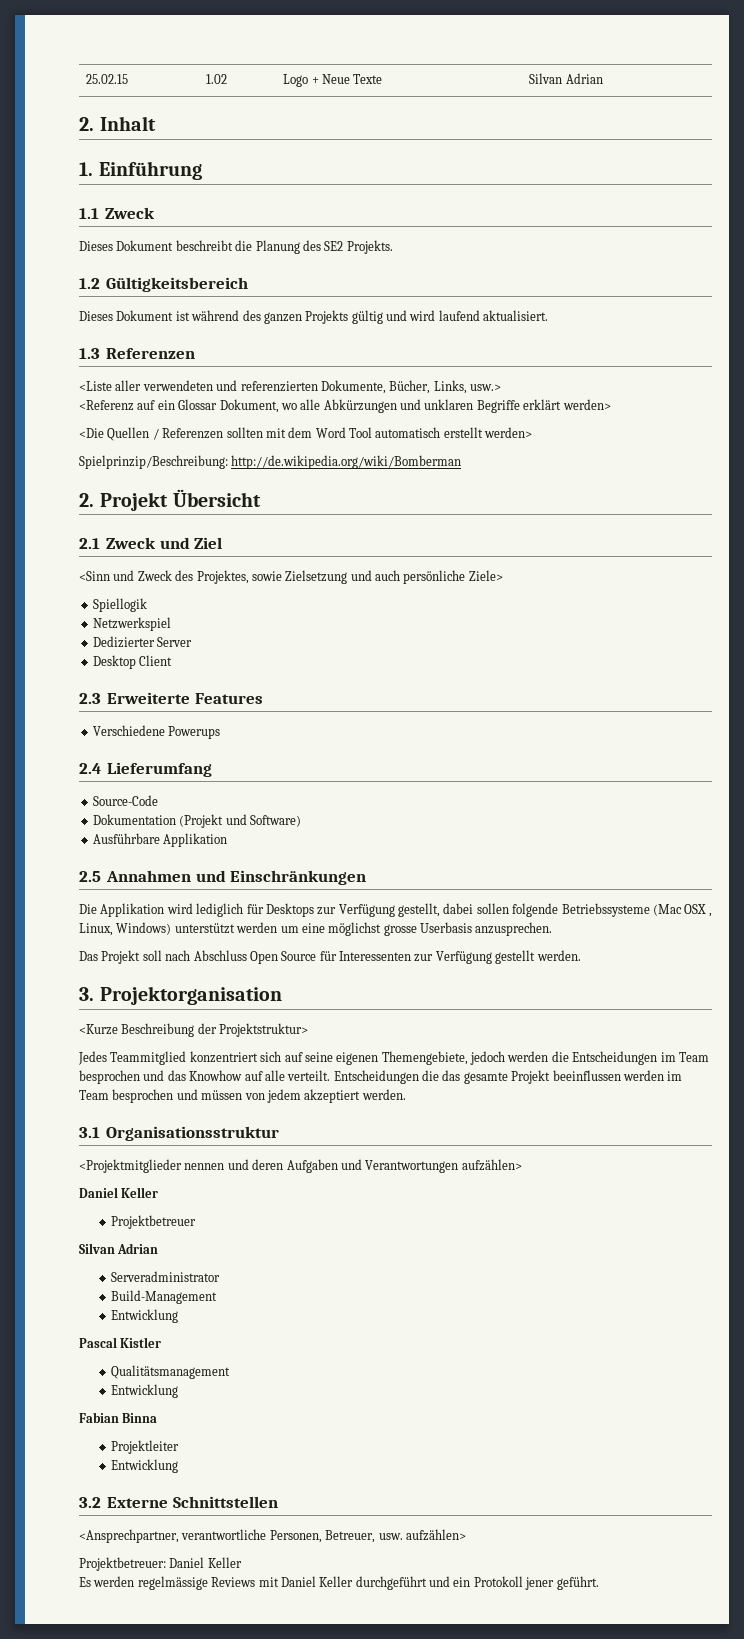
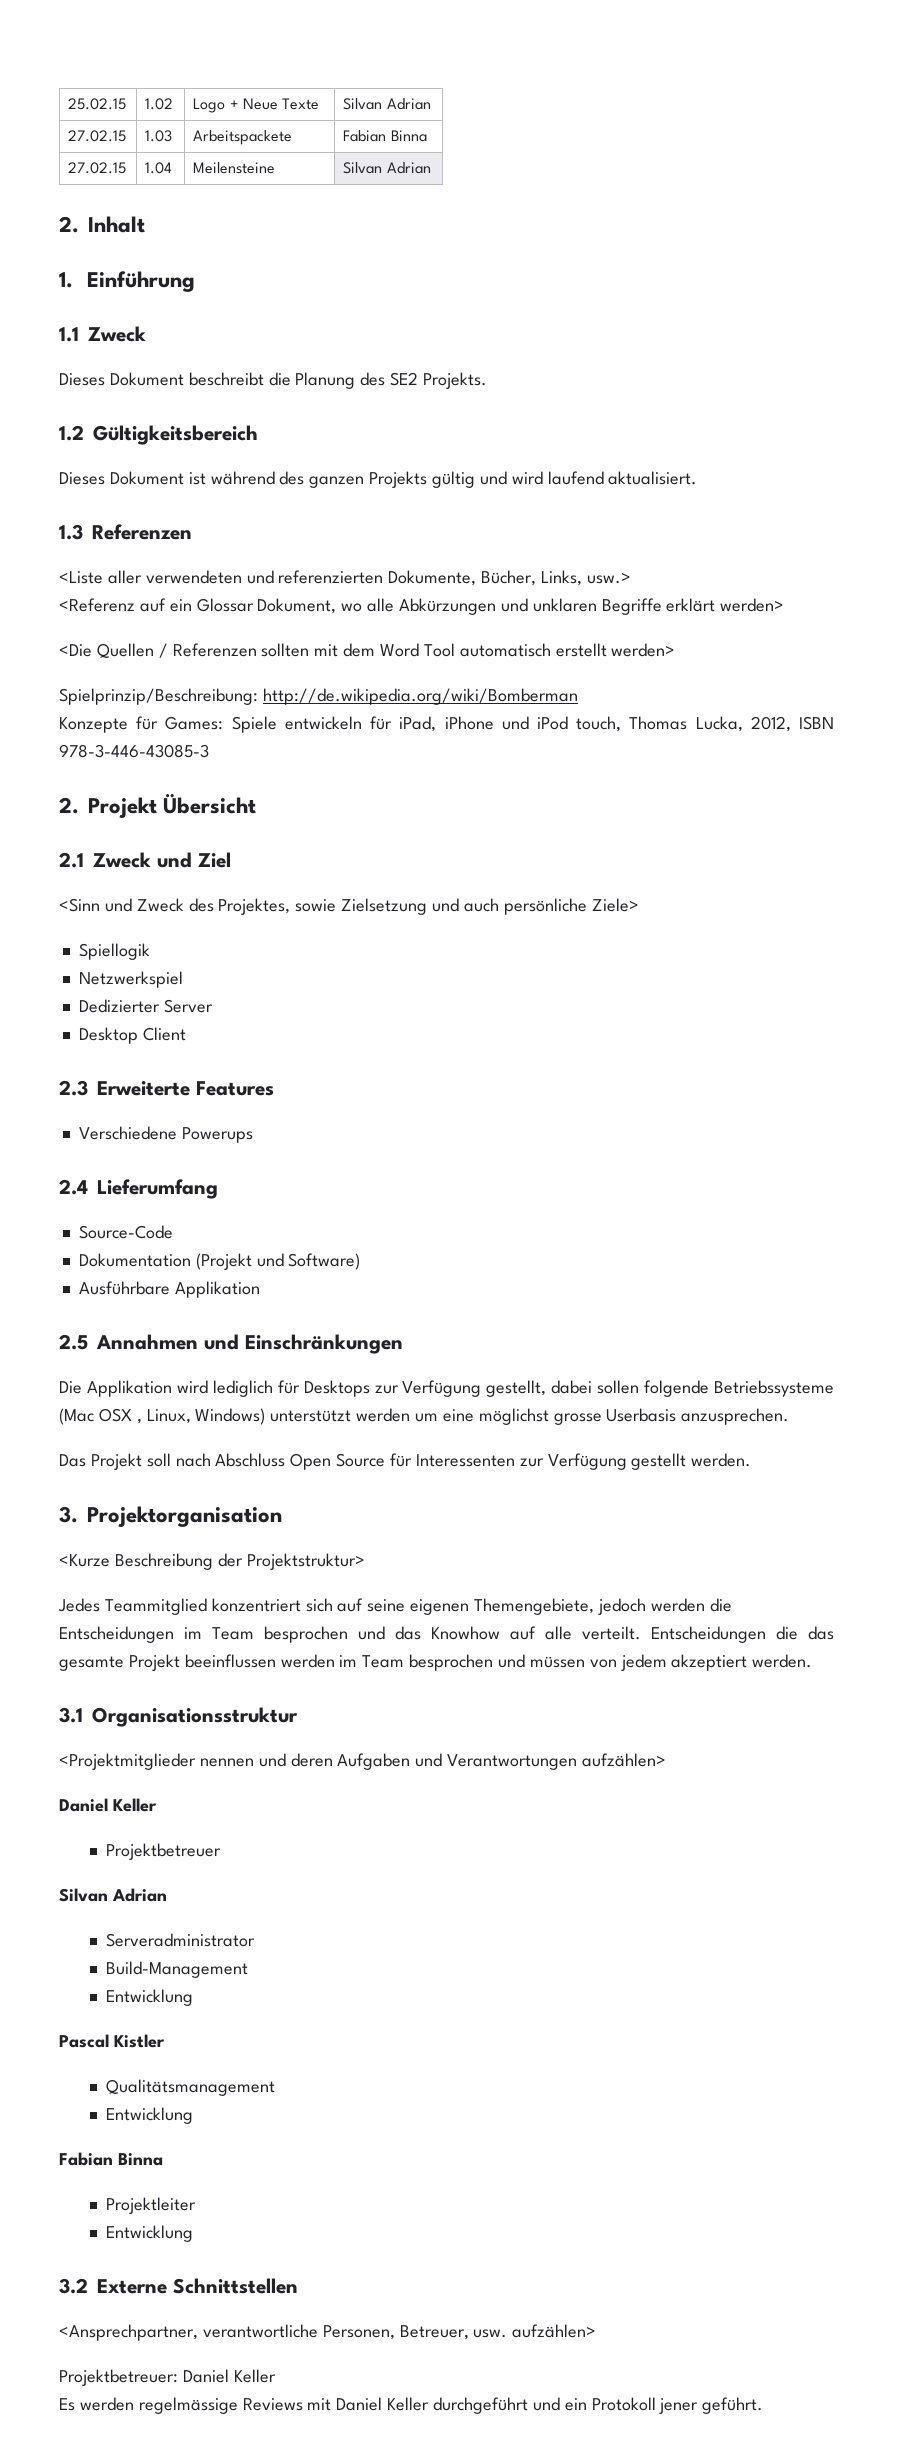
(603, 78) none -> [68,130,127,142] [145,130,173,142] [193,130,293,145] [343,130,427,142] [68,162,127,174] [145,162,173,174] [193,162,276,174] [343,162,431,174] // 27.02.15 | 1.03 | Arbeitspackete | Fabian Binna // 27.02.15 | 1.04 | Meilensteine | Silvan Adrian
(462, 462) none -> [59,716,834,733] [59,744,209,758] // Konzepte für Games: Spiele entwickeln für iPad, iPhone und iPod touch, Thomas Lucka, 2012, ISBN 978-3-446-43085-3

